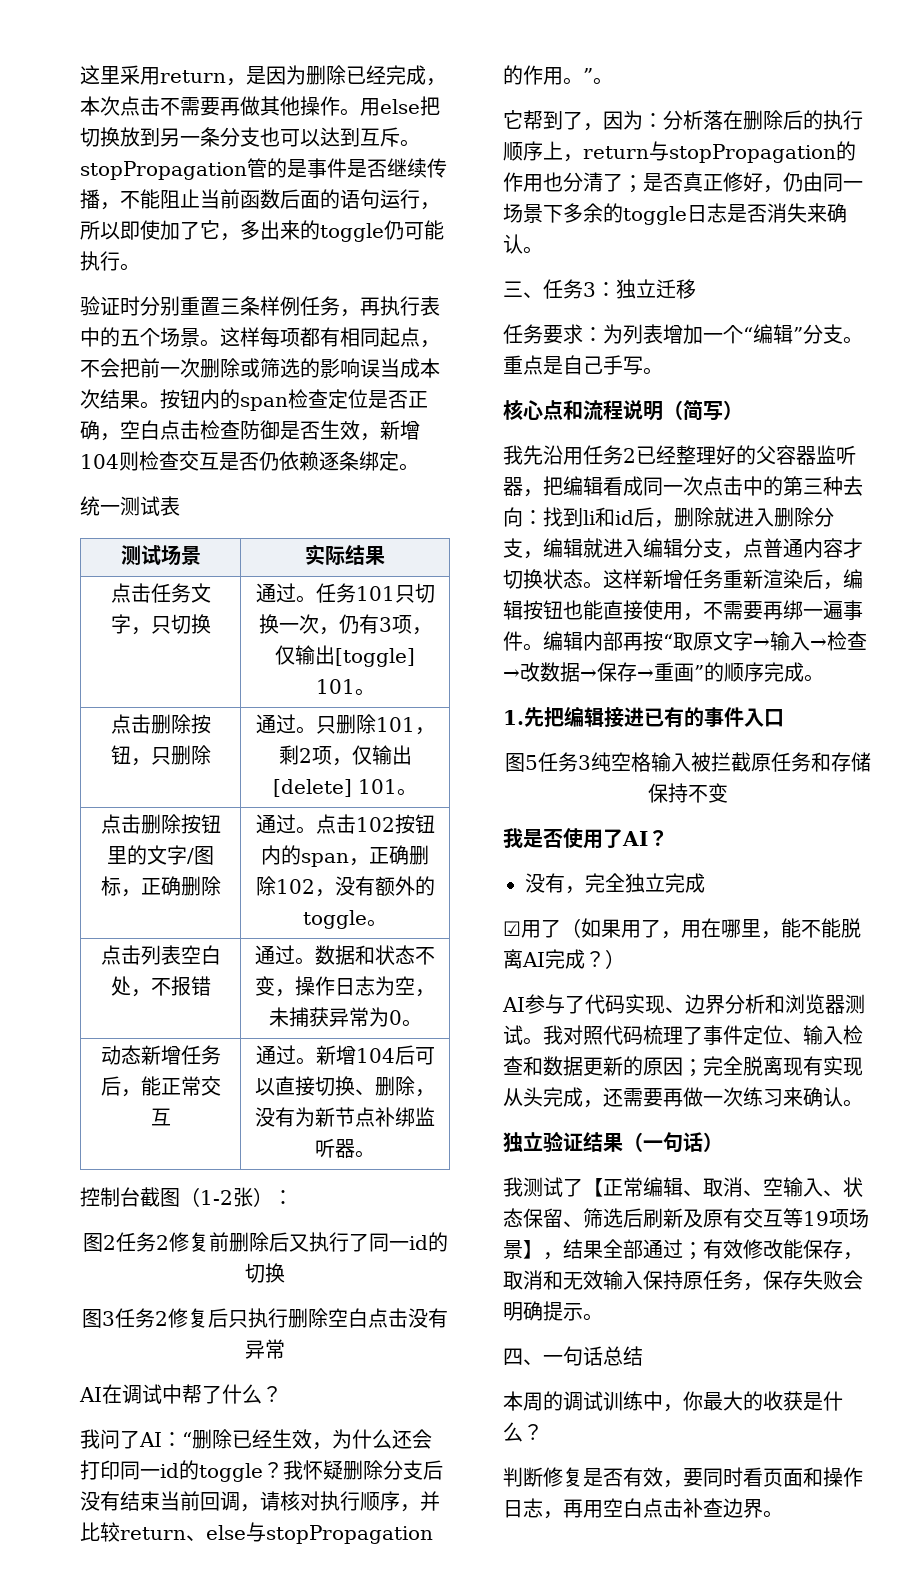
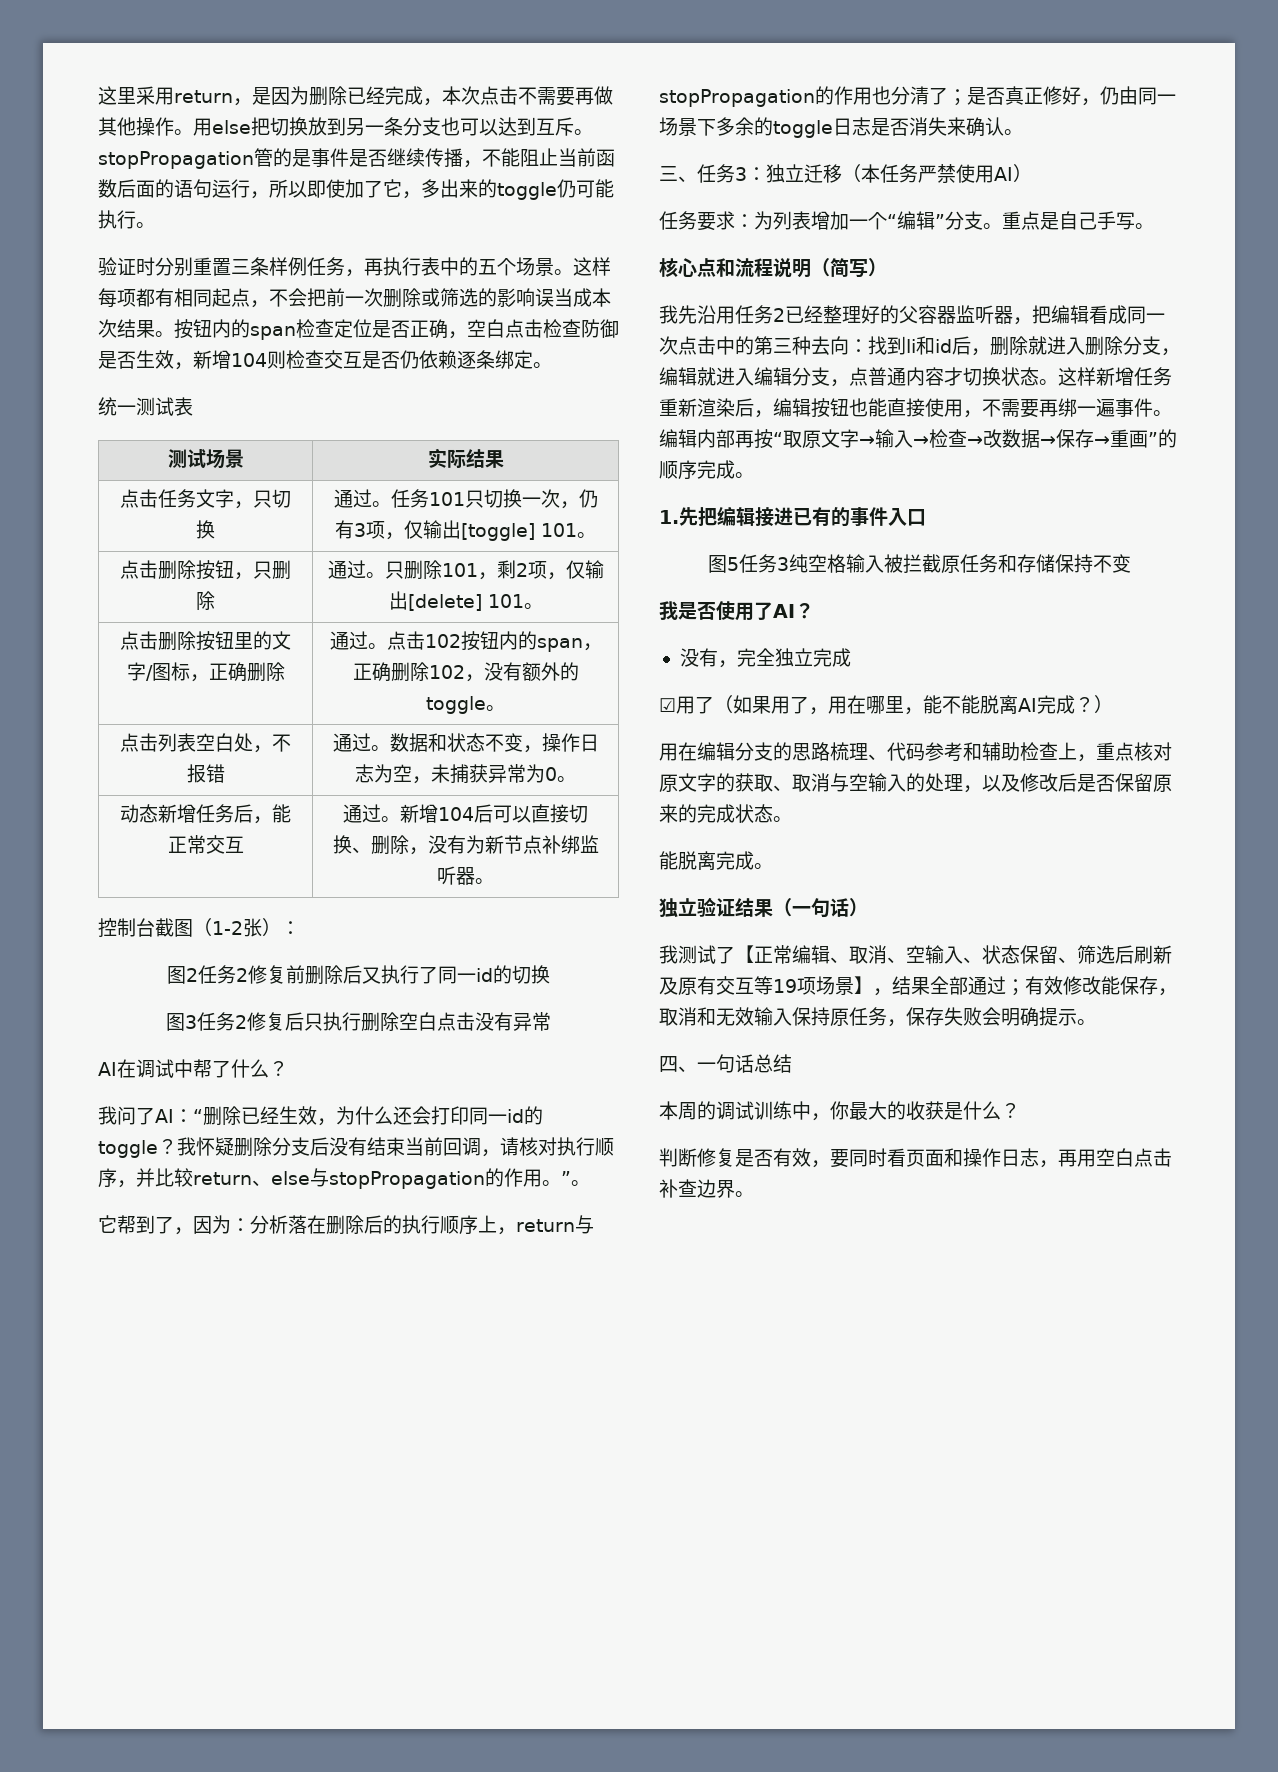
(696, 289) none -> [842,164,1032,183] （本任务严禁使用AI）
[502,994,865,1014] [503,1025,863,1045] [503,1056,863,1077] [503,1087,843,1108] AI参与了代码实现、边界分析和浏览器测试。我对照代码梳理了事件定位、输入检查和数据更新的原因；完全脱离现有实现从头完成，还需要再做一次练习来确认 -> [659,742,1172,762] [659,773,1172,793] [659,804,792,823] [659,851,754,870] 用在编辑分支的思路梳理、代码参考和辅助检查上，重点核对原文字的获取、取消与空输入的处理，以及修改后是否保留原来的完成状态。 // 能脱离完成

